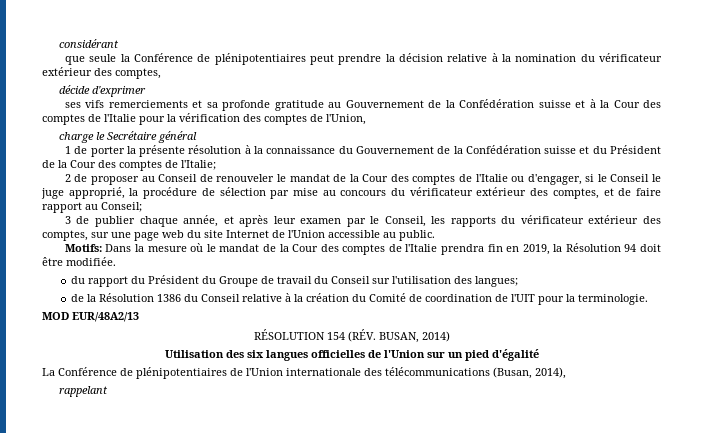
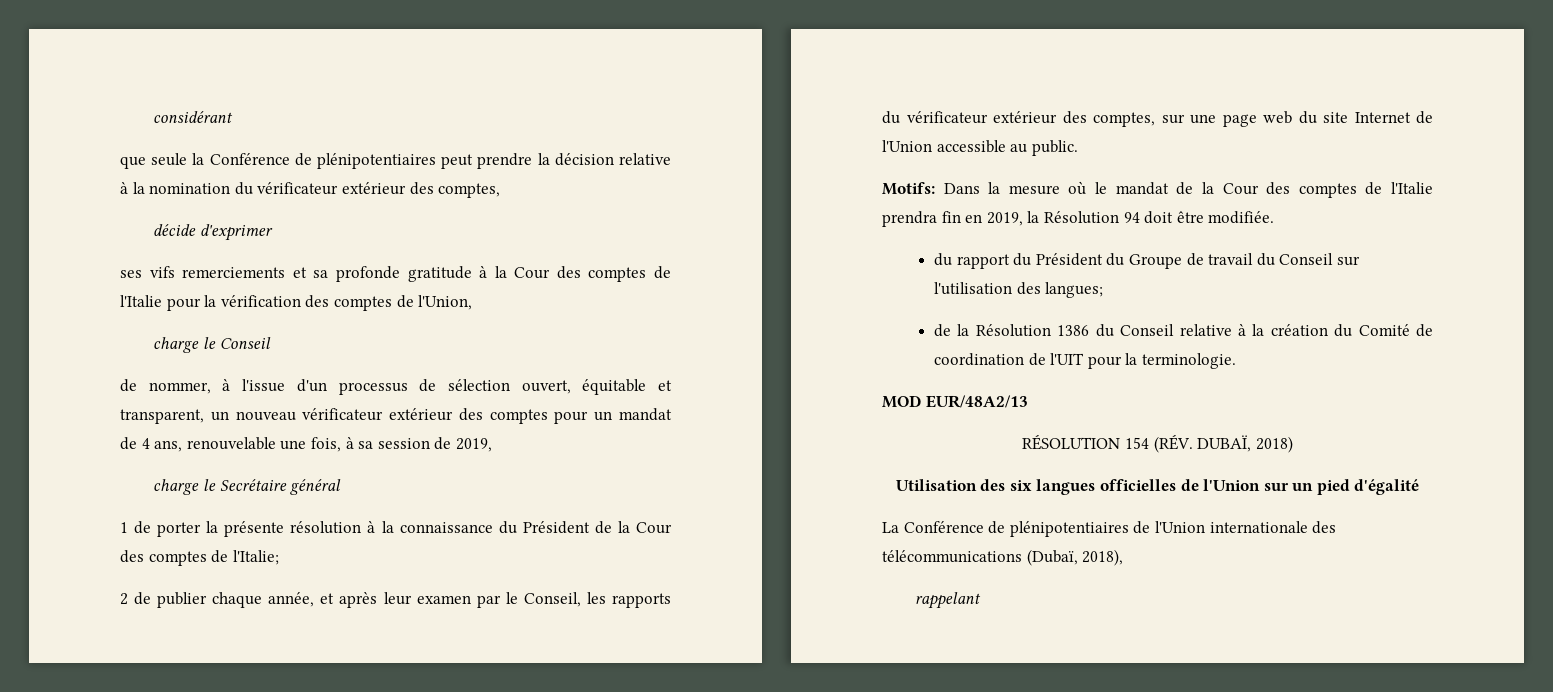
[328,99,586,108] au Gouvernement de la Confédération suisse et -> (472, 274) none
(366, 119) none -> [153,337,271,353] [120,379,672,395] [120,408,672,424] [120,437,492,452] // charge le Conseil // de nommer, à l'issue d'un processus de sélection ouvert, équitable et transparent, un nouveau vérificateur extérieur des comptes pour un mandat de 4 ans, renouvelable une fois, à sa session de 2019,
[355,145,607,154] Gouvernement de la Confédération suisse et du -> (517, 527) none
[91,174,661,185] [41,187,661,199] [42,202,142,213] [64,216,90,224] proposer au Conseil de renouveler le mandat de la Cour des comptes de l'Italie ou d'engager, si le Conseil le juge approprié, la procédure de sélection par mise au concours du vérificateur extérieur des comptes, et de faire rapport au Conseil; // 3 de -> (152, 598) none
[378,331,450,343] BUSAN, 2014) -> [1197,435,1293,453] DUBAÏ, 2018)
[493,367,566,379] (Busan, 2014), -> [1026,549,1124,566] (Dubaï, 2018),

